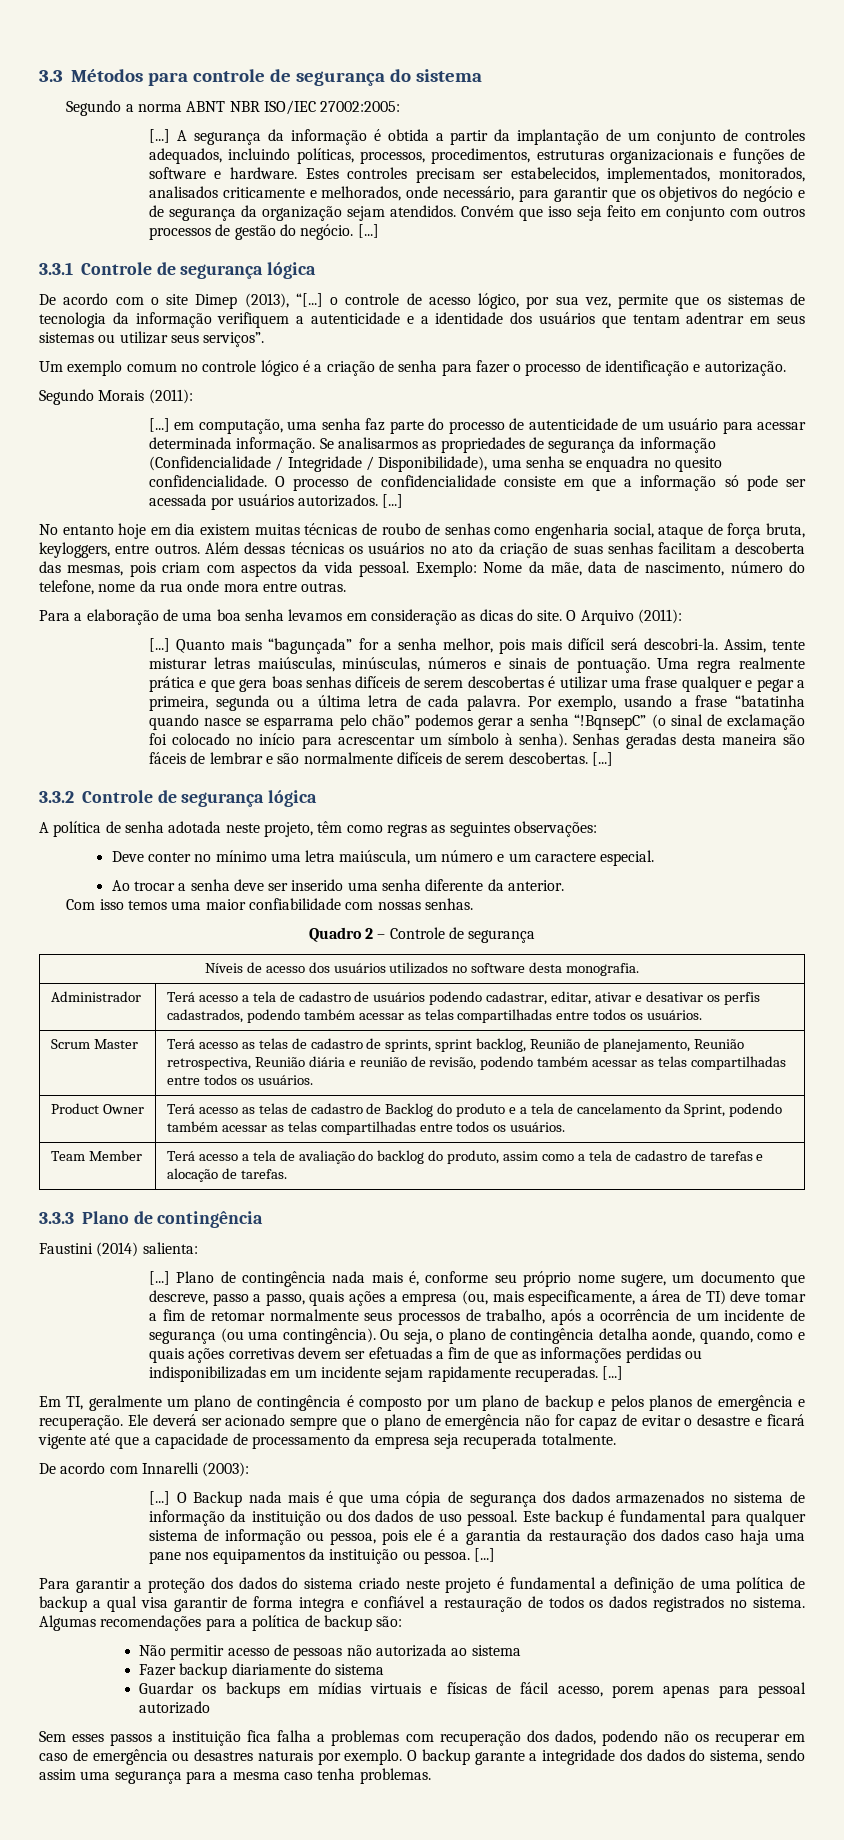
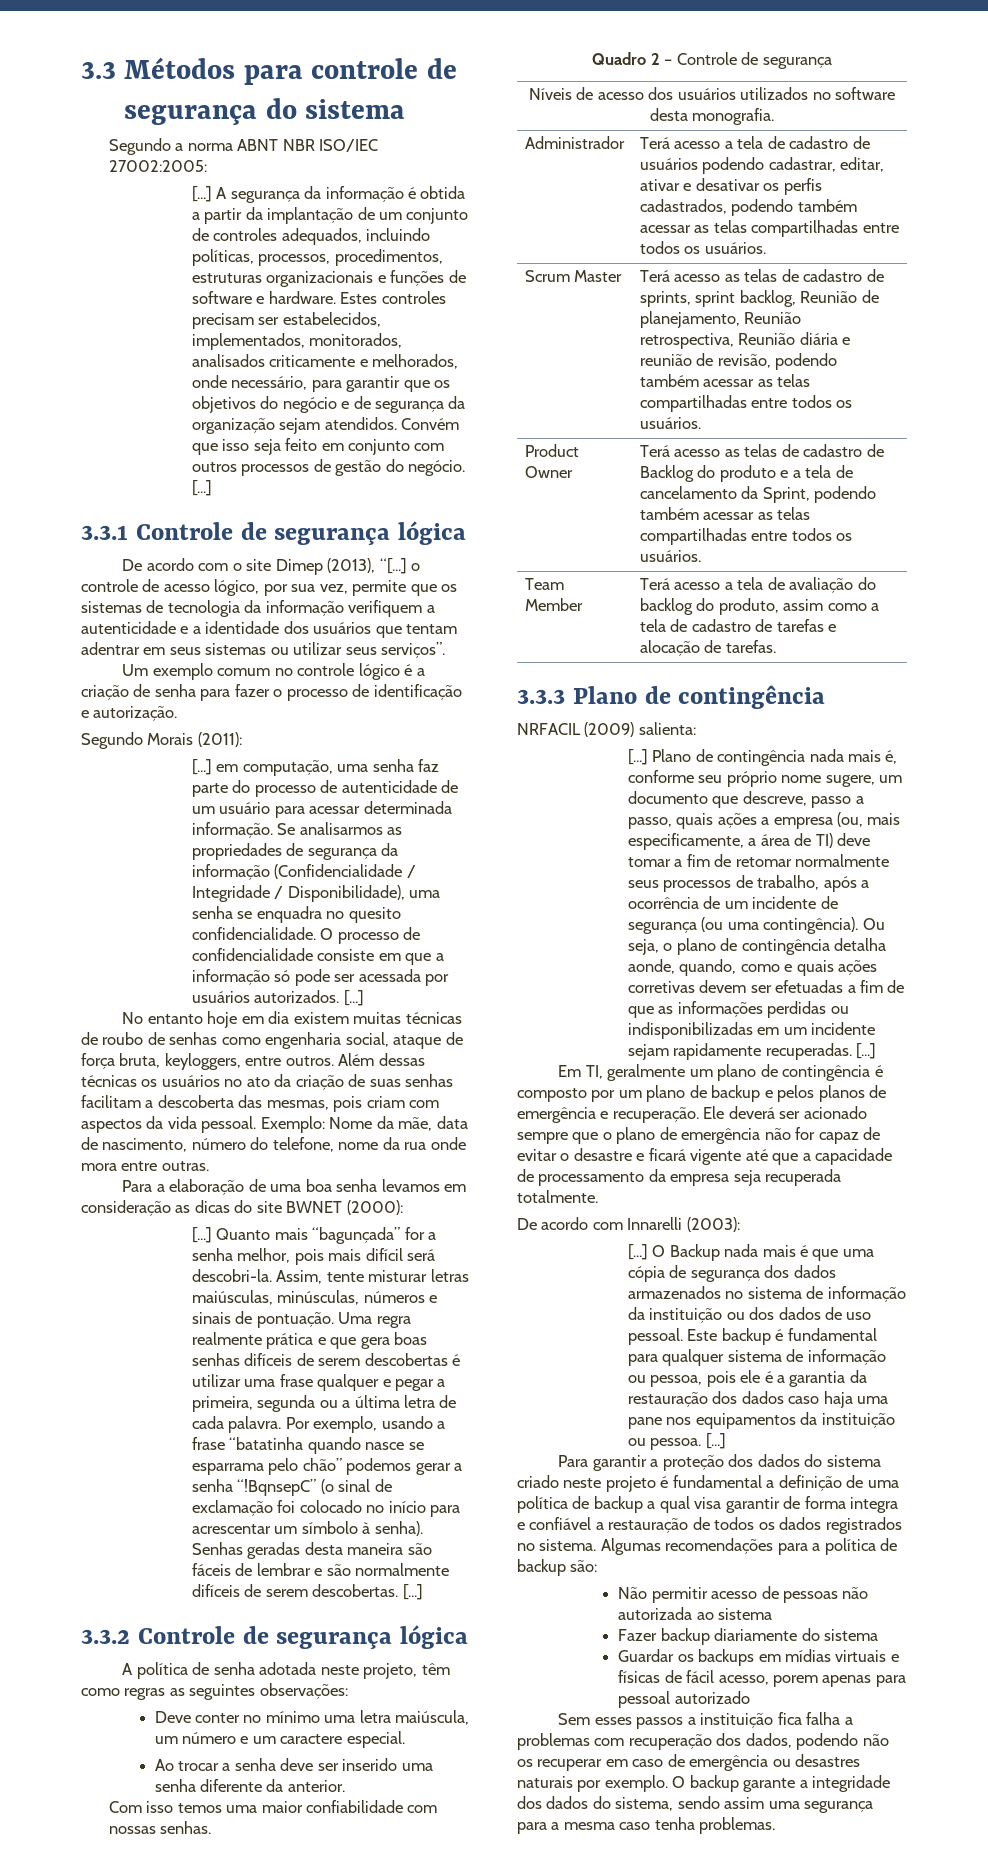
[537,609,683,625] site. O Arquivo (2011): -> [256,1200,403,1215] site BWNET (2000):
[39,1242,139,1257] Faustini (2014) -> [517,722,635,737] NRFACIL (2009)

